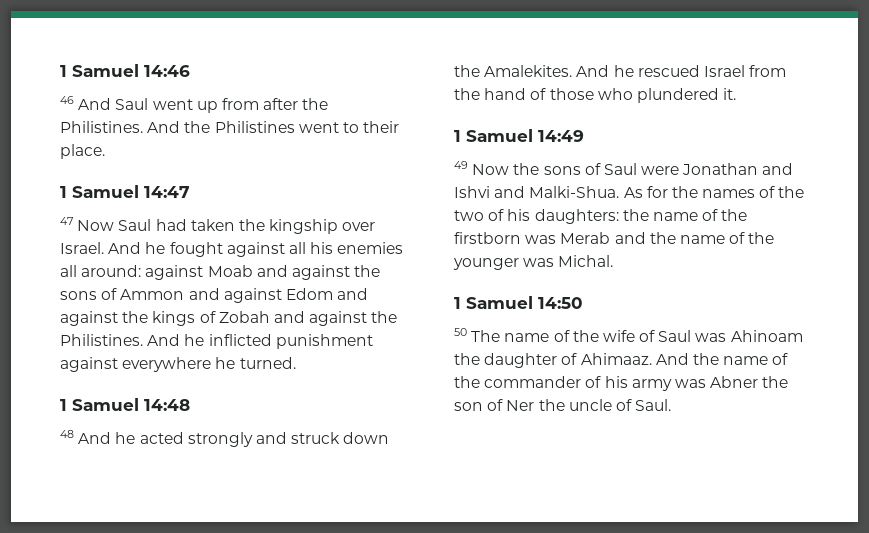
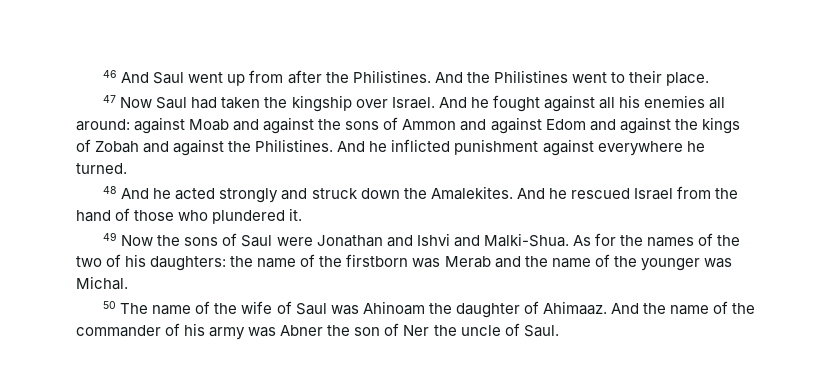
[60,64,190,77] 1 Samuel 14:46 // -> (103, 74) none
[60,185,190,198] // 1 Samuel 14:47 -> (709, 79) none
[60,398,190,411] // 1 Samuel 14:48 -> (127, 168) none
[454,129,584,142] // 1 Samuel 14:49 -> (303, 214) none
[454,296,583,309] // 1 Samuel 14:50 -> (128, 283) none

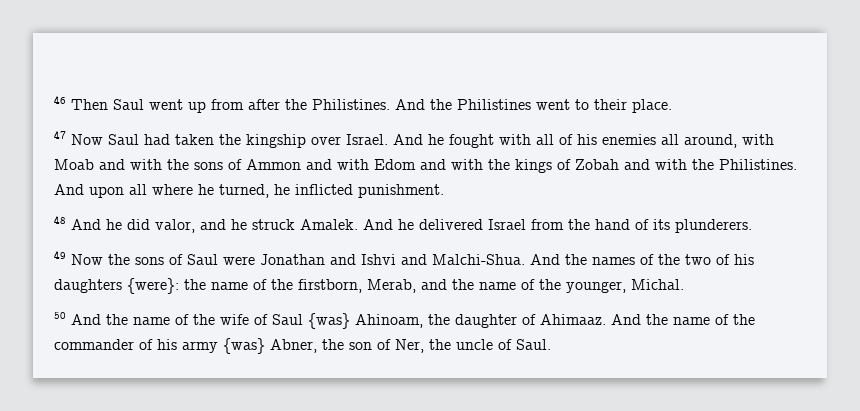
[121,72,150,83] And -> [71,99,108,110] Then
[543,95,615,112] against all -> [499,134,573,145] with all of
[76,117,186,134] around: against -> [684,134,774,148] around, with
[263,117,315,134] against -> [130,159,162,170] with
[490,117,542,134] against -> [337,159,369,170] with
[619,117,671,134] against -> [451,159,483,170] with
[173,139,705,156] [76,163,127,174] [103,186,630,203] against the Philistines. And he inflicted punishment against everywhere he turned. // 48 And he acted strongly and struck down the Amalekites. And he rescued -> [655,159,797,170] [54,184,444,198] [54,215,483,233] with the Philistines. And upon all where he turned, he inflicted punishment. // 48 And he did valor, and he struck Amalek. And he delivered
[134,208,303,224] those who plundered it. -> [653,219,752,233] its plunderers.
[483,233,616,247] Malki-Shua. As for -> [432,254,560,265] Malchi-Shua. And
[150,254,491,271] daughters: the name of the firstborn was Merab -> [54,278,416,294] daughters {were}: the name of the firstborn, Merab,
[640,258,732,271] younger was -> [566,281,626,293] younger,
[120,303,149,314] The -> [71,314,128,325] And the
[330,301,425,315] was Ahinoam -> [308,313,423,329] {was} Ahinoam,
[248,325,324,337] was Abner -> [223,338,317,354] {was} Abner,
[403,325,430,336] Ner -> [395,339,424,353] Ner,

